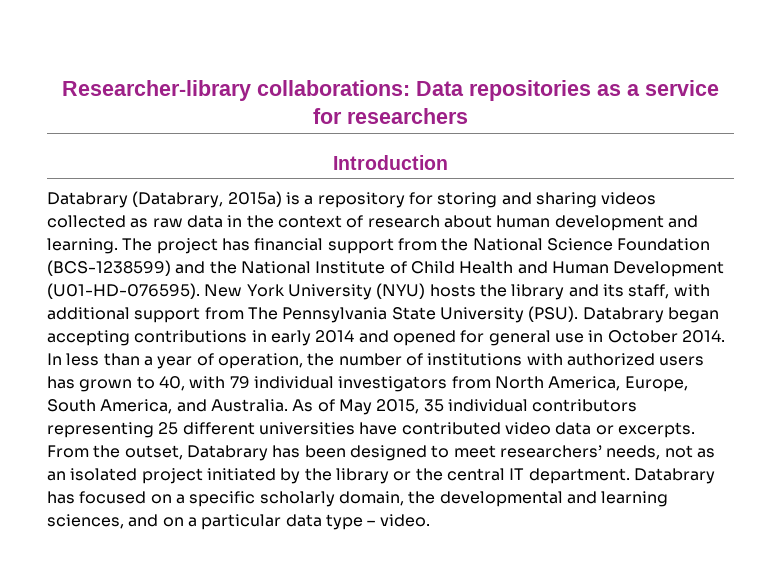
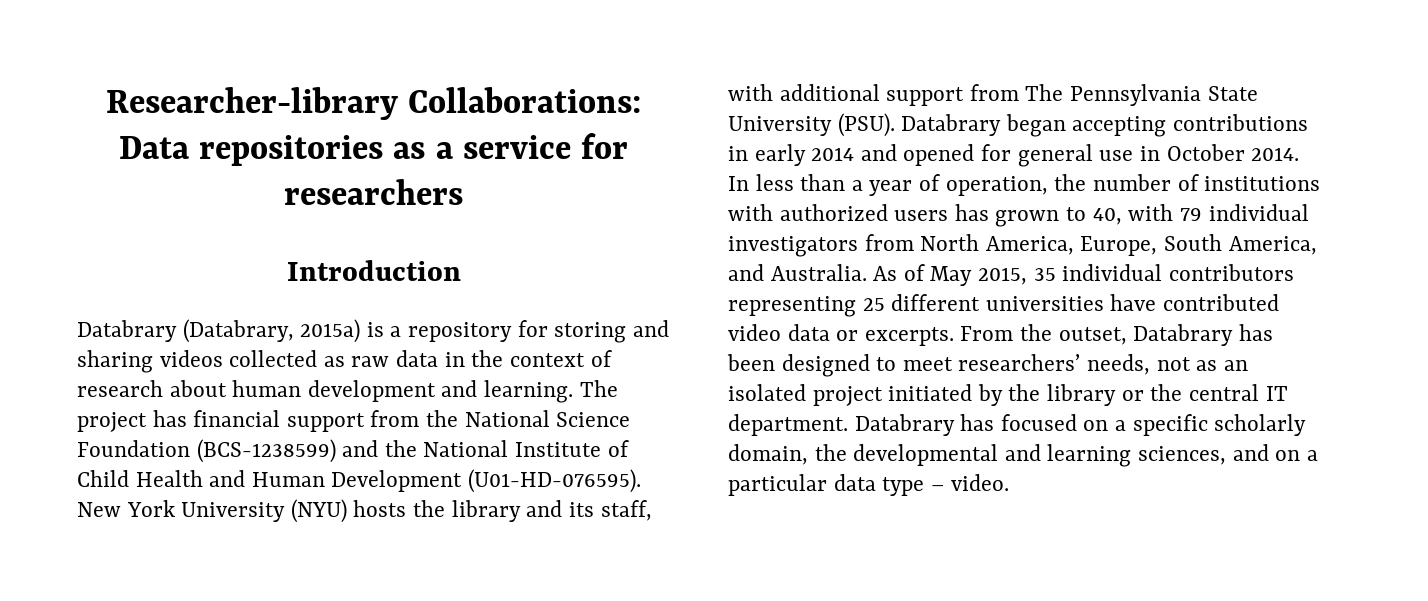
[257,80,410,96] collaborations: -> [408,87,642,113] Collaborations:

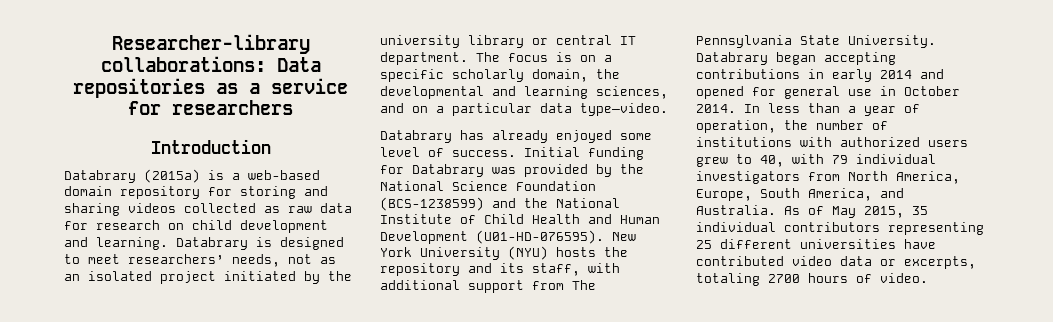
[408,87,642,113] Collaborations: -> [100,56,266,72] collaborations:
[182,319,402,343] (Databrary, 2015a) is a -> [144,169,320,183] [64,186,112,196] (2015a) is a web-based domain
[444,350,612,367] [77,380,618,403] [77,410,420,432] in the context of research about human development and learning. The project has financial support from -> [64,220,328,233] [64,237,344,250] [64,254,336,267] [64,271,352,284] [380,35,636,48] [380,52,612,65] [380,69,620,82] [380,86,668,99] [380,103,668,116] [380,130,652,143] [380,147,644,160] [380,164,612,177] for research on child development and learning. Databrary is designed to meet researchers’ needs, not as an isolated project initiated by the university library or central IT department. The focus is on a specific scholarly domain, the developmental and learning sciences, and on a particular data type—video. // Databrary has already enjoyed some level of success. Initial funding for Databrary was provided by
[451,500,521,522] library -> [380,263,460,276] repository
[728,113,895,137] University (PSU). -> [848,35,936,48] University.
[954,204,1060,227] has grown -> [696,157,728,167] grew
[864,324,1273,346] [727,354,1248,377] [728,384,1288,406] [728,414,1307,436] [728,444,1318,467] [728,474,945,496] excerpts. From the outset, Databrary has been designed to meet researchers’ needs, not as an isolated project initiated by the library or the central IT department. Databrary has focused on a specific scholarly domain, the developmental and learning sciences, and on a particular data type – -> [904,256,976,269] [696,273,872,286] excerpts, totaling 2700 hours of

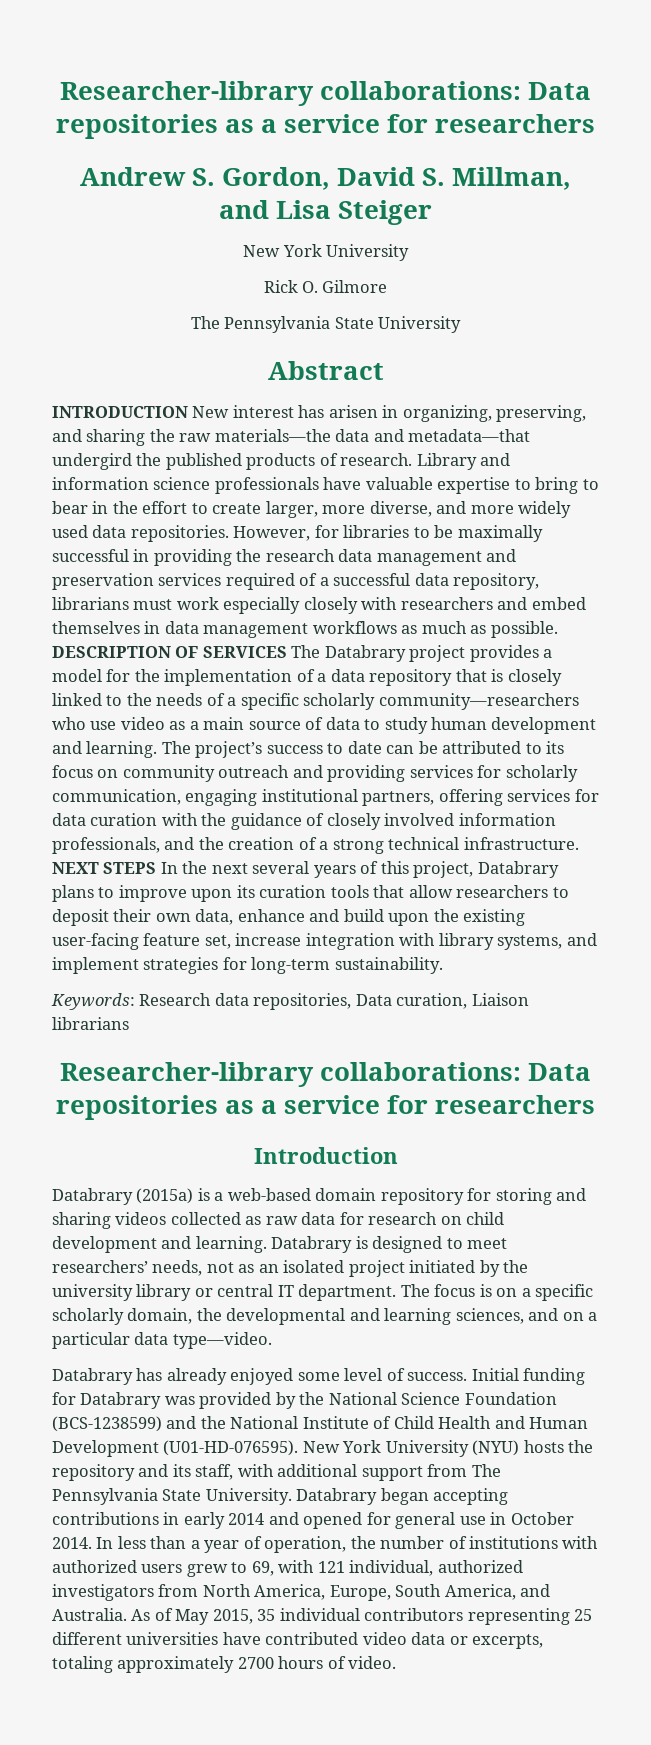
[111,34,310,54] [100,56,321,72] [73,78,348,98] [128,100,293,115] Researcher-library collaborations: Data repositories as a service for researchers -> [59,81,592,106] [55,114,596,139] [79,167,572,190] [218,200,433,225] [243,244,409,261] [263,280,388,293] [190,316,462,333] [267,361,384,380] [52,405,587,422] [52,429,531,446] [52,453,511,470] [52,477,599,494] [52,501,572,518] [52,525,543,542] [52,549,517,566] [52,573,540,590] [52,597,586,614] [52,621,558,638] [52,645,553,662] [52,669,562,686] [52,693,579,710] [52,717,597,734] [52,741,565,758] [52,765,578,782] [52,789,599,806] [52,813,556,830] [52,837,579,854] [52,861,559,878] [52,885,569,902] [52,909,526,926] [52,933,597,950] [52,957,443,974] [51,993,529,1010] [52,1017,129,1030] [59,1062,592,1087] [55,1095,596,1120] Researcher-library collaborations: Data repositories as a service for researchers // Andrew S. Gordon, David S. Millman, and Lisa Steiger // New York University // Rick O. Gilmore // The Pennsylvania State University // Abstract // INTRODUCTION New interest has arisen in organizing, preserving, and sharing the raw materials—the data and metadata—that undergird the published products of research. Library and information science professionals have valuable expertise to bring to bear in the effort to create larger, more diverse, and more widely used data repositories. However, for libraries to be maximally successful in providing the research data management and preservation services required of a successful data repository, librarians must work especially closely with researchers and embed themselves in data management workflows as much as possible. DESCRIPTION OF SERVICES The Databrary project provides a model for the implementation of a data repository that is closely linked to the needs of a specific scholarly community—researchers who use video as a main source of data to study human development and learning. The project’s success to date can be attributed to its focus on community outreach and providing services for scholarly communication, engaging institutional partners, offering services for data curation with the guidance of closely involved information professionals, and the creation of a strong technical infrastructure. NEXT STEPS In the next several years of this project, Databrary plans to improve upon its curation tools that allow researchers to deposit their own data, enhance and build upon the existing user-facing feature set, increase integration with library systems, and implement strategies for long-term sustainability. // Keywords: Research data repositories, Data curation, Liaison librarians // Researcher-library collaborations: Data repositories as a service for researchers
[760,154,936,167] 40, with 79 individual -> [251,1560,523,1576] 69, with 121 individual, authorized
(760, 279) none -> [117,1656,235,1673] approximately

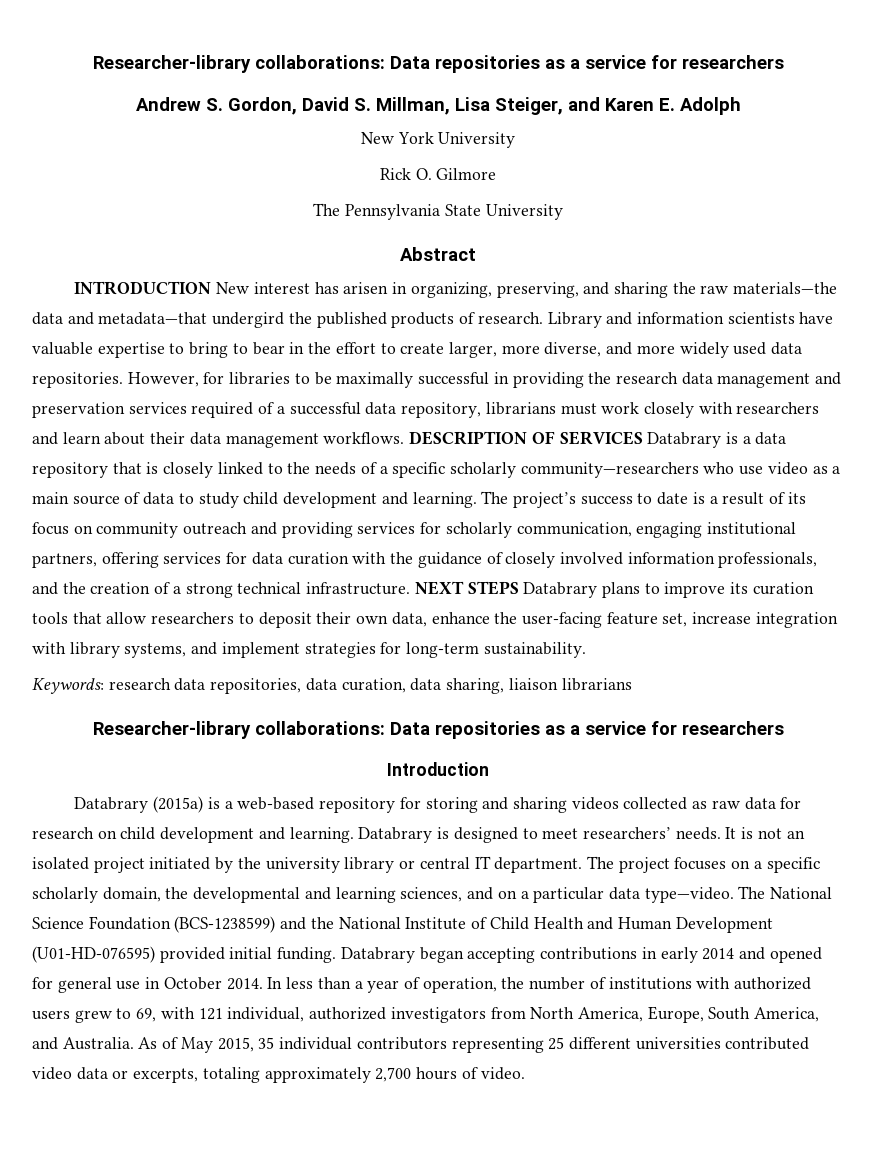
[218,200,433,225] and Lisa Steiger -> [454,97,741,115] Lisa Steiger, and Karen E. Adolph
[153,477,319,494] science professionals -> [727,312,795,324] scientists
[223,597,301,614] especially -> (640, 408) none
[531,597,586,610] [52,621,558,638] [52,645,553,662] [52,669,315,686] embed themselves in data management workflows as much as possible. DESCRIPTION OF SERVICES The Databrary project provides a model for the implementation of -> [62,431,738,448] learn about their data management workflows. DESCRIPTION OF SERVICES Databrary is
[431,717,488,730] human -> [243,492,279,505] child
[386,741,542,754] can be attributed to -> [692,492,786,505] is a result of
[160,861,474,878] In the next several years of this project, -> (519, 588) none
[191,889,233,902] upon -> (726, 590) none
[309,909,526,926] and build upon the existing -> [494,612,518,624] the
[139,993,212,1006] Research -> [108,678,171,690] research
[355,993,529,1009] Data curation, Liaison -> [305,678,558,694] data curation, data sharing, liaison
[315,1188,377,1201] domain -> (315, 803) none
[152,1260,255,1276] needs, not as -> [675,827,782,840] needs. It is not
[434,1284,492,1297] focus is -> [618,857,727,873] project focuses
[52,1368,586,1385] [52,1392,325,1409] // Databrary has already enjoyed some level of success. Initial funding for Databrary was provided by the -> [738,886,766,899] The
[163,1440,594,1457] [52,1464,501,1481] [52,1488,292,1505] (U01-HD-076595). New York University (NYU) hosts the repository and its staff, with additional support from The Pennsylvania State University. -> [32,946,337,963] (U01-HD-076595) provided initial funding.
[222,1632,261,1645] have -> (721, 1043) none
[237,1657,274,1669] 2700 -> [375,1067,412,1082] 2,700

